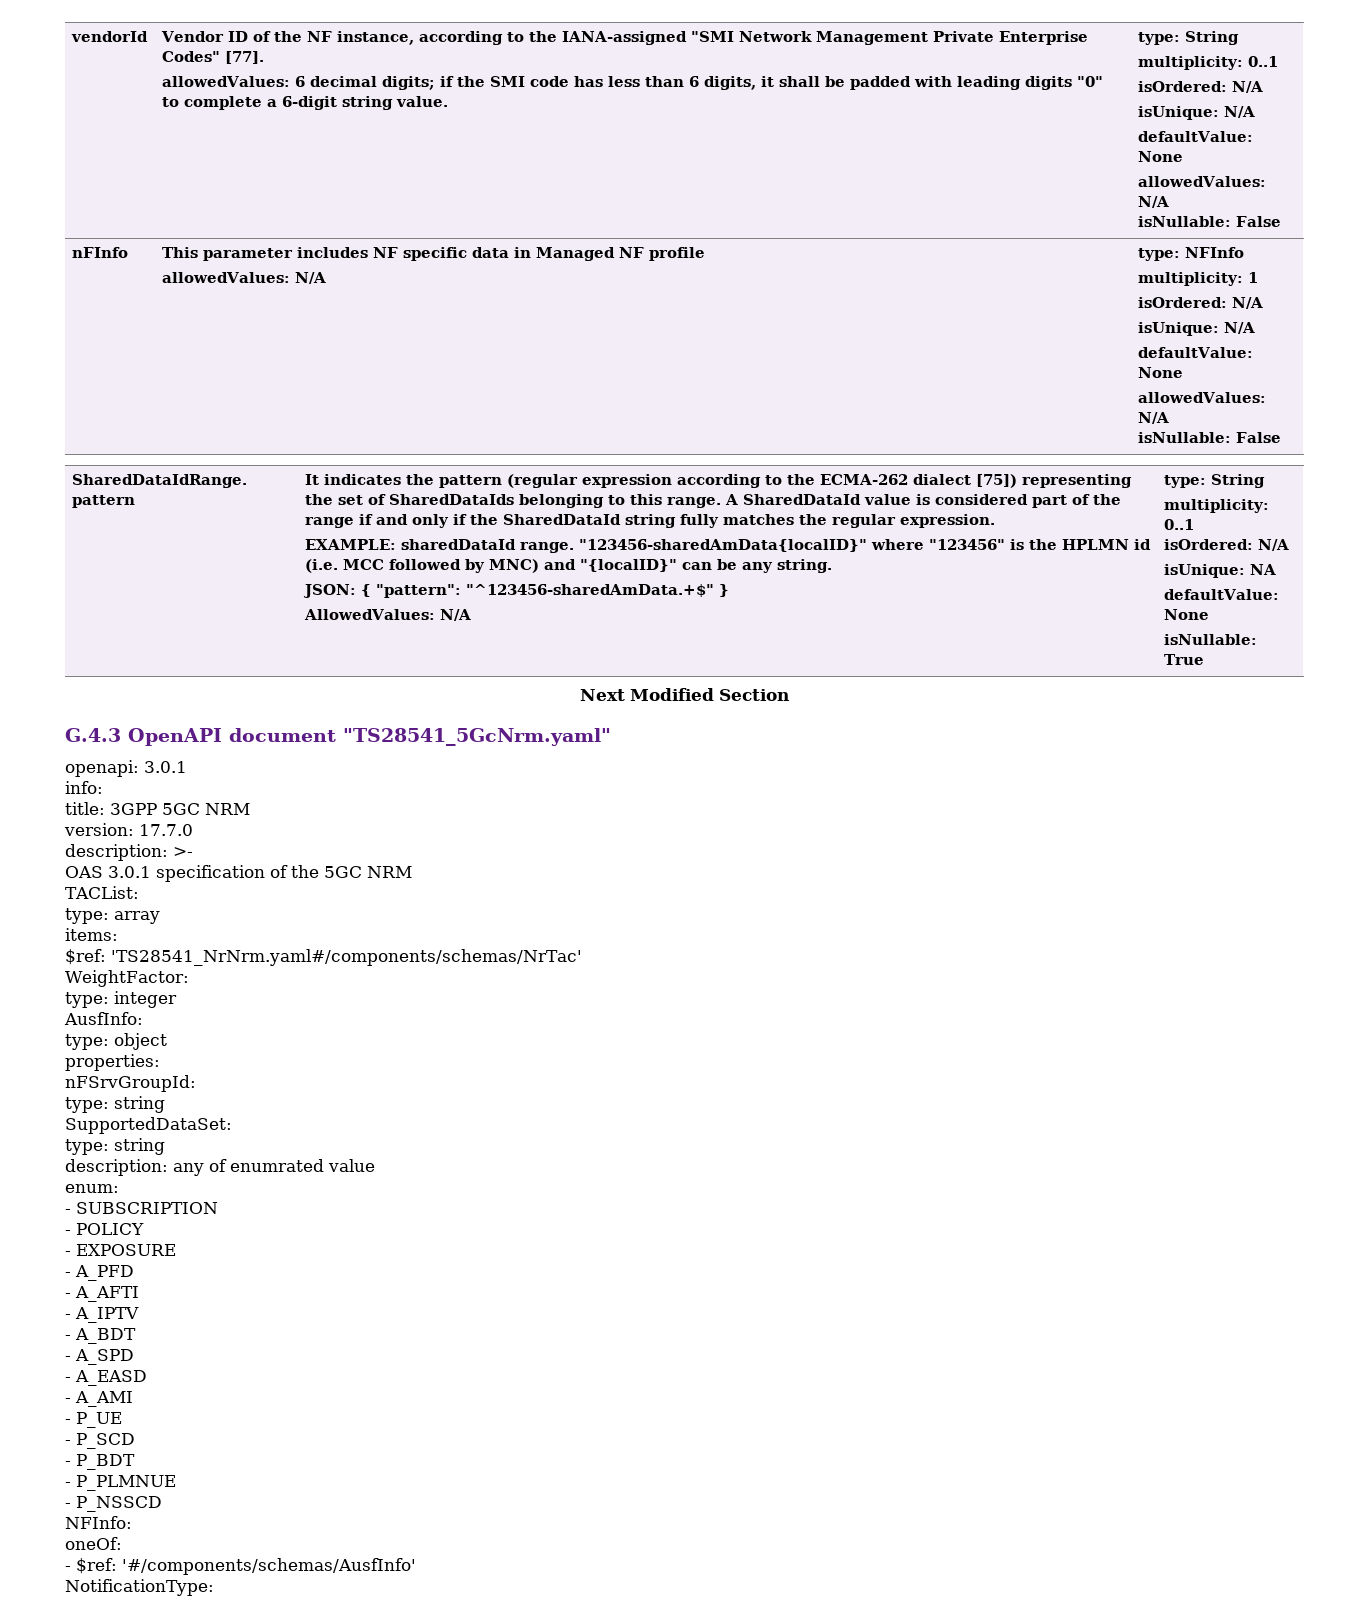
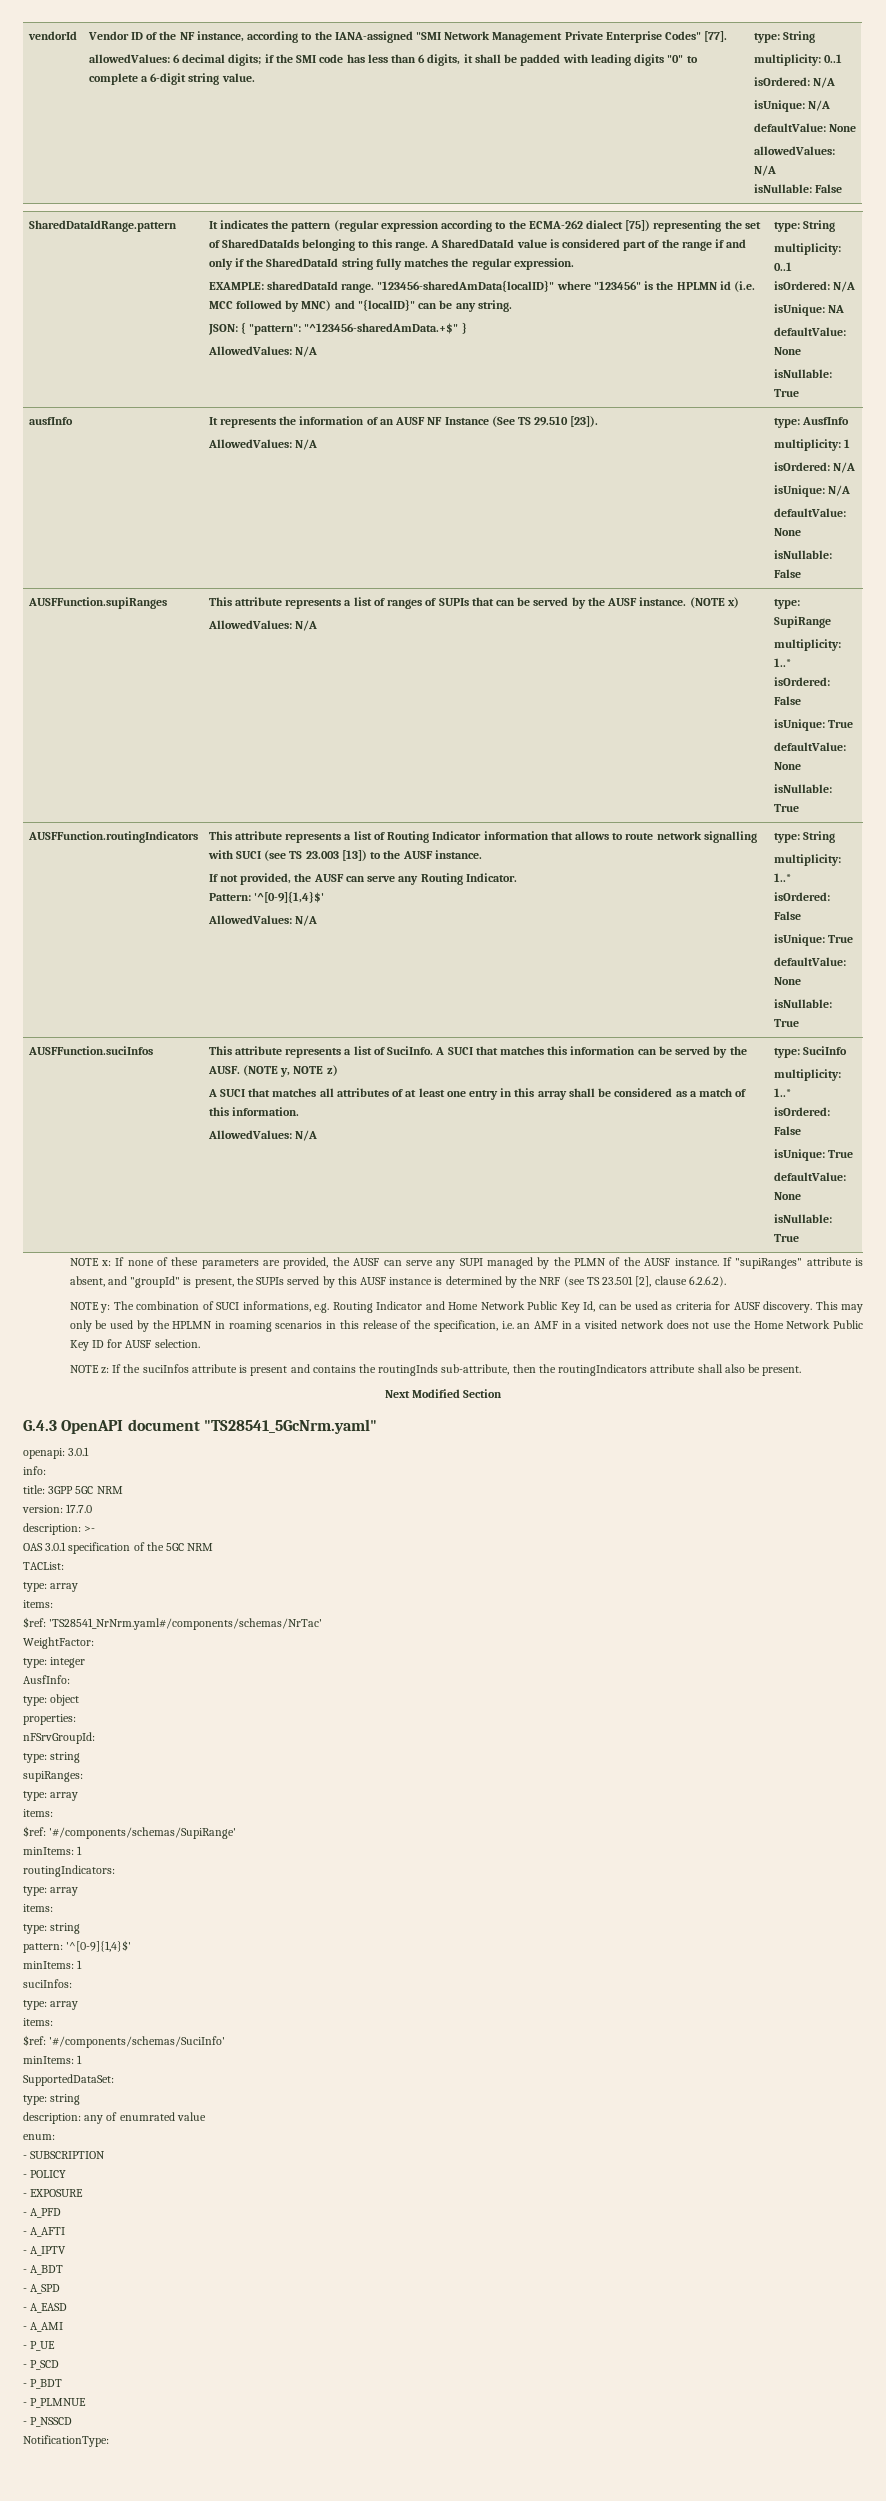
[72,247,129,258] [162,247,706,261] [162,272,327,284] [1138,247,1245,261] [1138,272,1259,286] [1138,297,1264,309] [1138,322,1256,336] [1138,347,1254,358] [1138,367,1184,378] [1138,392,1267,403] [1138,412,1170,424] [1138,432,1282,443] // nFInfo | This parameter includes NF specific data in Managed NF profile // allowedValues: N/A | type: NFInfo // multiplicity: 1 // isOrdered: N/A // isUnique: N/A // defaultValue: None // allowedValues: N/A // isNullable: False -> (842, 188) none
(1205, 659) none -> [28,417,73,425] [208,416,599,428] [207,439,317,450] [773,417,849,428] [773,439,850,451] [773,462,855,473] [773,485,850,497] [773,508,846,517] [773,528,801,536] [773,550,832,559] [773,569,801,578] [27,597,167,609] [208,597,739,609] [207,620,317,631] [773,599,800,609] [773,616,831,628] [773,639,841,651] [773,658,791,667] [773,677,830,686] [773,696,801,705] [773,719,853,731] [773,742,846,751] [773,762,801,770] [773,784,832,793] [773,804,799,812] [27,831,198,843] [208,831,757,843] [207,850,482,861] [208,873,517,885] [208,891,324,903] [207,915,317,926] [773,831,835,843] [773,854,841,866] [773,873,791,882] [773,892,830,901] [773,911,801,920] [773,934,853,946] [773,957,846,966] [773,977,801,985] [773,999,832,1008] [773,1019,799,1027] [27,1046,153,1055] [208,1046,747,1058] [207,1065,338,1077] [207,1088,747,1100] [208,1107,299,1116] [207,1130,317,1141] [773,1046,847,1058] [773,1069,841,1081] [773,1088,791,1097] [773,1107,830,1116] [773,1126,801,1135] [773,1149,853,1161] [773,1172,846,1181] [773,1192,801,1200] [773,1214,832,1223] [773,1234,799,1242] [69,1257,864,1269] [69,1276,726,1288] [69,1301,864,1313] [69,1320,863,1332] [69,1339,200,1351] [69,1364,802,1376] // ausfInfo | It represents the information of an AUSF NF Instance (See TS 29.510 [23]). // AllowedValues: N/A | type: AusfInfo // multiplicity: 1 // isOrdered: N/A // isUnique: N/A // defaultValue: None // isNullable: False // AUSFFunction.supiRanges | This attribute represents a list of ranges of SUPIs that can be served by the AUSF instance. (NOTE x) // AllowedValues: N/A | type: SupiRange // multiplicity: 1..* // isOrdered: False // isUnique: True // defaultValue: None // isNullable: True // AUSFFunction.routingIndicators | This attribute represents a list of Routing Indicator information that allows to route network signalling with SUCI (see TS 23.003 [13]) to the AUSF instance. // If not provided, the AUSF can serve any Routing Indicator. // Pattern: '^[0-9]{1,4}$' // AllowedValues: N/A | type: String // multiplicity: 1..* // isOrdered: False // isUnique: True // defaultValue: None // isNullable: True // AUSFFunction.suciInfos | This attribute represents a list of SuciInfo. A SUCI that matches this information can be served by the AUSF. (NOTE y, NOTE z) // A SUCI that matches all attributes of at least one entry in this array shall be considered as a match of this information. // AllowedValues: N/A | type: SuciInfo // multiplicity: 1..* // isOrdered: False // isUnique: True // defaultValue: None // isNullable: True // NOTE x: If none of these parameters are provided, the AUSF can serve any SUPI managed by the PLMN of the AUSF instance. If "supiRanges" attribute is absent, and "groupId" is present, the SUPIs served by this AUSF instance is determined by the NRF (see TS 23.501 [2], clause 6.2.6.2). // NOTE y: The combination of SUCI informations, e.g. Routing Indicator and Home Network Public Key Id, can be used as criteria for AUSF discovery. This may only be used by the HPLMN in roaming scenarios in this release of the specification, i.e. an AMF in a visited network does not use the Home Network Public Key ID for AUSF selection. // NOTE z: If the suciInfos attribute is present and contains the routingInds sub-attribute, then the routingIndicators attribute shall also be present.
(165, 1104) none -> [23,1771,83,1782] [23,1791,79,1801] [23,1809,53,1817] [23,1826,237,1839] [23,1846,83,1855] [23,1865,115,1877] [23,1886,79,1896] [23,1904,53,1912] [23,1923,81,1934] [23,1940,132,1953] [23,1960,83,1969] [23,1979,72,1988] [23,2000,79,2010] [23,2018,53,2026] [23,2035,226,2048] [23,2055,83,2064] // supiRanges: // type: array // items: // $ref: '#/components/schemas/SupiRange' // minItems: 1 // routingIndicators: // type: array // items: // type: string // pattern: '^[0-9]{1,4}$' // minItems: 1 // suciInfos: // type: array // items: // $ref: '#/components/schemas/SuciInfo' // minItems: 1
[65,1516,132,1529] [65,1537,122,1550] [65,1558,416,1575] // NFInfo: // oneOf: // - $ref: '#/components/schemas/AusfInfo' -> (73, 2422) none

